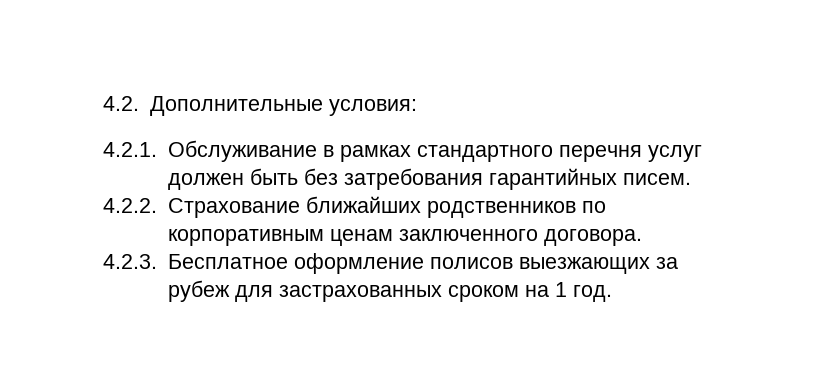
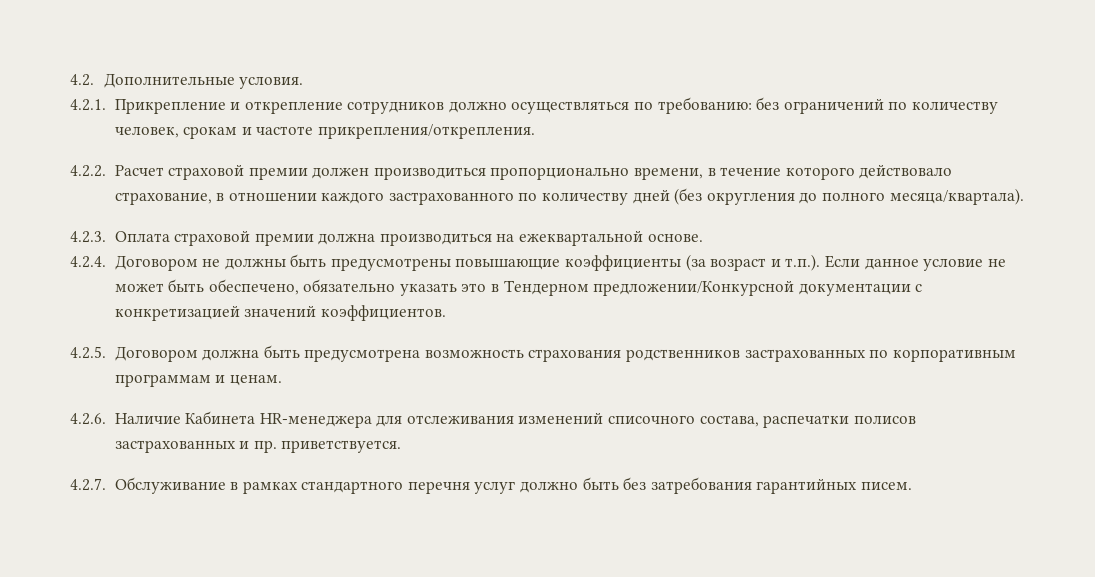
[328,99,417,116] [103,142,157,157] условия: // 4.2.1. -> [239,76,304,89] [70,97,998,114] [114,124,535,139] [70,164,953,180] [114,188,1024,205] [70,230,703,246] [70,254,1006,271] [114,279,923,296] [114,305,446,321] [70,345,1016,362] [114,374,282,387] [70,411,916,428] [114,440,402,453] [70,478,106,491] условия. // 4.2.1. Прикрепление и открепление сотрудников должно осуществляться по требованию: без ограничений по количеству человек, срокам и частоте прикрепления/открепления. // 4.2.2. Расчет страховой премии должен производиться пропорционально времени, в течение которого действовало страхование, в отношении каждого застрахованного по количеству дней (без округления до полного месяца/квартала). // 4.2.3. Оплата страховой премии должна производиться на ежеквартальной основе. // 4.2.4. Договором не должны быть предусмотрены повышающие коэффициенты (за возраст и т.п.). Если данное условие не может быть обеспечено, обязательно указать это в Тендерном предложении/Конкурсной документации с конкретизацией значений коэффициентов. // 4.2.5. Договором должна быть предусмотрена возможность страхования родственников застрахованных по корпоративным программам и ценам. // 4.2.6. Наличие Кабинета HR-менеджера для отслеживания изменений списочного состава, распечатки полисов застрахованных и пр. приветствуется. // 4.2.7.
[167,173,244,190] должен -> [520,481,579,493] должно
[103,196,606,218] [167,229,642,246] [103,253,678,274] [167,280,612,302] // 4.2.2. Страхование ближайших родственников по корпоративным ценам заключенного договора. // 4.2.3. Бесплатное оформление полисов выезжающих за рубеж для застрахованных сроком на 1 год. -> (912, 486) none

